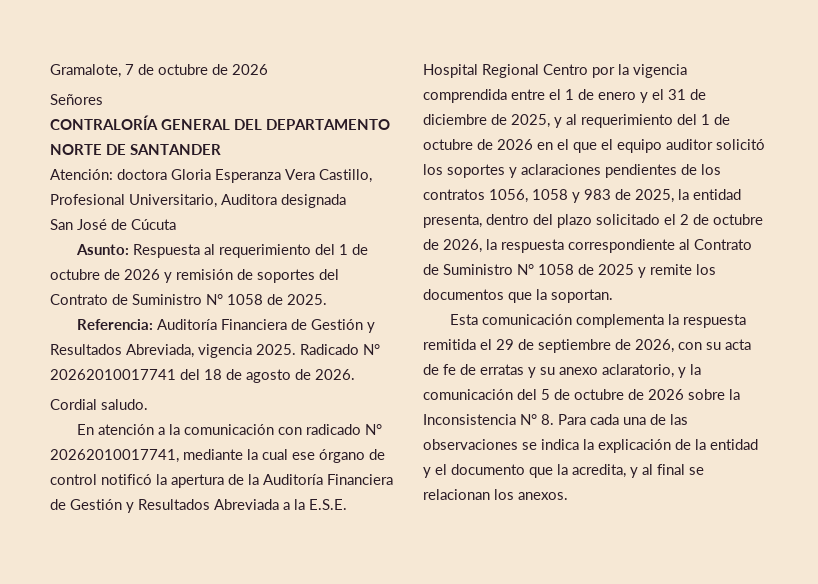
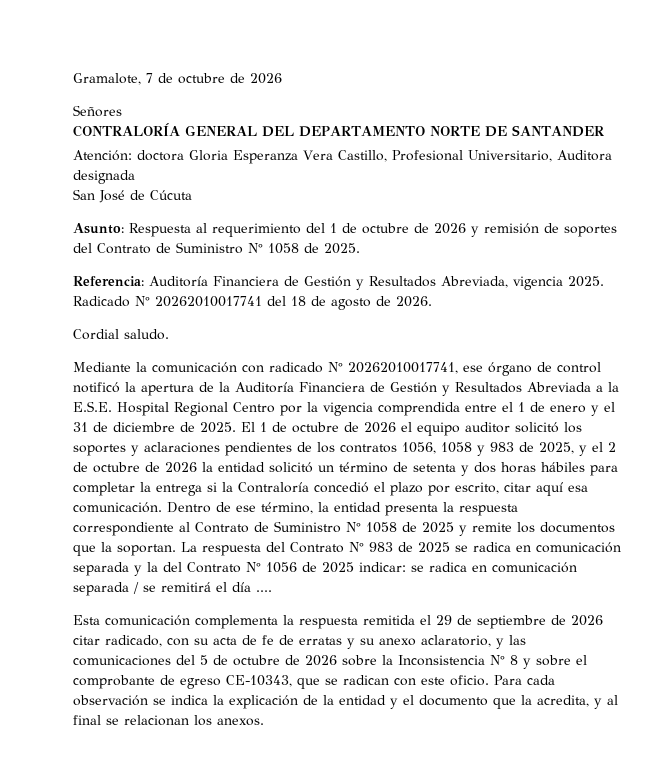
[77,424,166,435] En atención a -> [73,362,131,372] Mediante
[183,449,288,460] mediante la cual -> (458, 368) none
[511,114,730,128] [423,139,597,153] 2025, y al requerimiento del 1 de octubre de 2026 en el que -> [200,422,396,433] 2025. El 1 de octubre de 2026
[678,189,741,200] [423,214,660,228] la entidad presenta, dentro del plazo solicitado -> [579,445,587,456] y
[443,239,482,253] 2026, -> [165,462,618,476] [73,482,588,496] [73,502,438,516] 2026 la entidad solicitó un término de setenta y dos horas hábiles para completar la entrega si la Contraloría concedió el plazo por escrito, citar aquí esa comunicación. Dentro de ese término, la entidad presenta
(613, 296) none -> [181,542,621,556] [73,562,577,576] [73,582,272,596] La respuesta del Contrato N° 983 de 2025 se radica en comunicación separada y la del Contrato N° 1056 de 2025 indicar: se radica en comunicación separada / se remitirá el día ....
[635,339,674,353] 2026, -> [571,615,603,626] [73,635,162,647] 2026 citar radicado,
[690,364,701,375] [423,389,513,400] la comunicación -> [509,635,526,645] [73,655,171,666] las comunicaciones
[541,414,688,425] [423,439,518,450] 8. Para cada una de las observaciones -> [510,655,587,669] [73,675,555,689] [73,695,148,706] 8 y sobre el comprobante de egreso CE-10343, que se radican con este oficio. Para cada observación

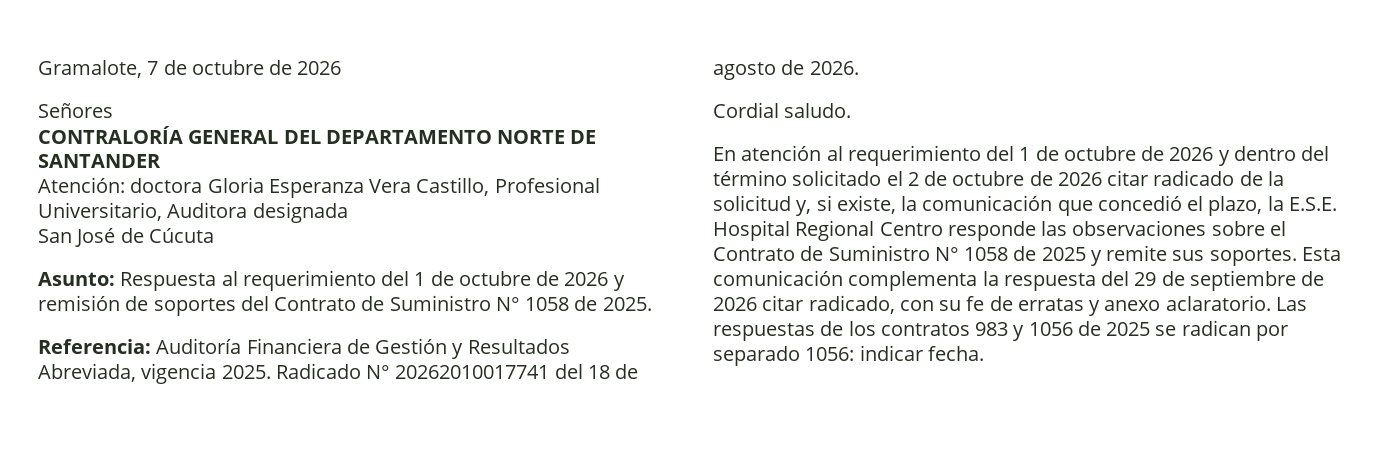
[73,362,601,376] [73,382,619,396] [73,401,615,416] [73,422,582,436] [73,442,587,456] Mediante la comunicación con radicado N° 20262010017741, ese órgano de control notificó la apertura de la Auditoría Financiera de Gestión y Resultados Abreviada a la E.S.E. Hospital Regional Centro por la vigencia comprendida entre el 1 de enero y el 31 de diciembre de 2025. El 1 de octubre de 2026 el equipo auditor solicitó los soportes y aclaraciones pendientes de los contratos 1056, 1058 y 983 de 2025, y -> [713,145,1330,166] [713,170,882,186] En atención al requerimiento del 1 de octubre de 2026 y dentro del término solicitado
[202,462,618,476] [73,482,588,496] [73,502,518,516] [73,522,190,536] la entidad solicitó un término de setenta y dos horas hábiles para completar la entrega si la Contraloría concedió el plazo por escrito, citar aquí esa comunicación. Dentro de ese término, la entidad presenta la respuesta correspondiente al -> [1107,170,1284,186] [713,195,1337,216] [713,220,1286,241] citar radicado de la solicitud y, si existe, la comunicación que concedió el plazo, la E.S.E. Hospital Regional Centro responde las observaciones sobre el
[517,522,615,533] [73,542,621,556] [73,562,577,576] [73,582,272,596] los documentos que la soportan. La respuesta del Contrato N° 983 de 2025 se radica en comunicación separada y la del Contrato N° 1056 de 2025 indicar: se radica en comunicación separada / se remitirá el día .... // -> [1172,248,1297,266] sus soportes.
[363,615,431,625] remitida el -> [1101,271,1130,286] del
[213,635,257,645] acta de -> (962, 305) none
[360,635,526,649] [73,655,587,669] [73,675,555,689] [73,695,618,709] [73,715,264,726] su anexo aclaratorio, y las comunicaciones del 5 de octubre de 2026 sobre la Inconsistencia N° 8 y sobre el comprobante de egreso CE-10343, que se radican con este oficio. Para cada observación se indica la explicación de la entidad y el documento que la acredita, y al final se relacionan los anexos. -> [1104,295,1307,311] [713,320,1288,341] [713,345,984,366] anexo aclaratorio. Las respuestas de los contratos 983 y 1056 de 2025 se radican por separado 1056: indicar fecha.

